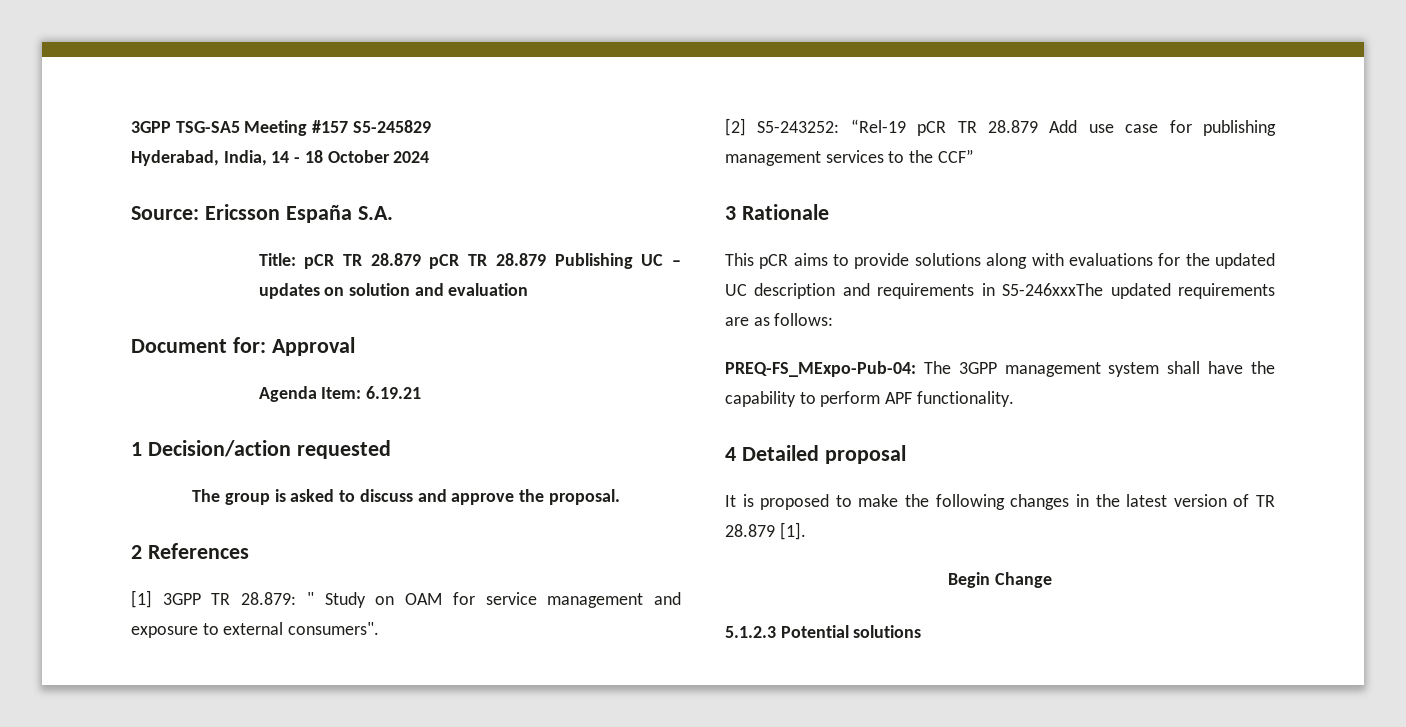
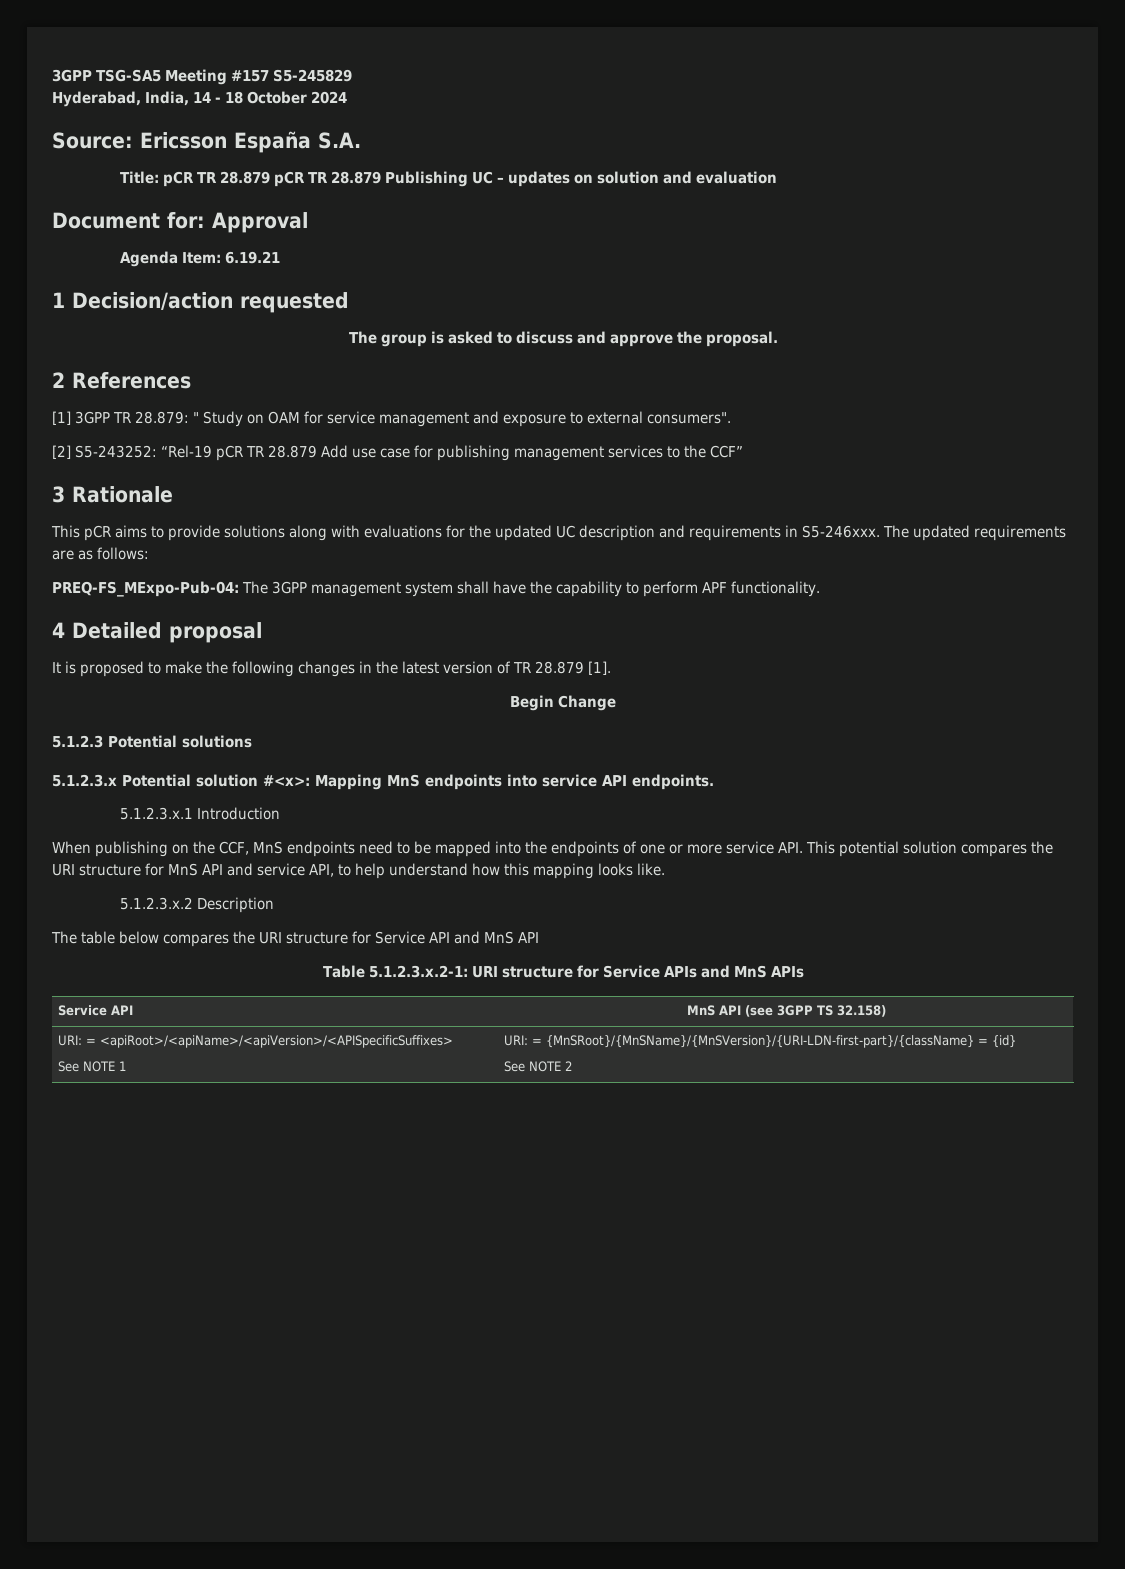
[1002,283,1104,296] S5-246xxxThe -> [802,525,909,538] S5-246xxx. The
(922, 631) none -> [52,774,714,790] [120,807,281,820] [52,841,1053,857] [52,863,665,879] [120,897,275,913] [51,931,539,947] [322,965,804,978] [58,1005,134,1016] [686,1005,886,1017] [58,1035,454,1048] [58,1061,127,1072] [504,1035,1017,1048] [504,1061,573,1072] // 5.1.2.3.x Potential solution #<x>: Mapping MnS endpoints into service API endpoints. // 5.1.2.3.x.1 Introduction // When publishing on the CCF, MnS endpoints need to be mapped into the endpoints of one or more service API. This potential solution compares the URI structure for MnS API and service API, to help understand how this mapping looks like. // 5.1.2.3.x.2 Description // The table below compares the URI structure for Service API and MnS API // Table 5.1.2.3.x.2-1: URI structure for Service APIs and MnS APIs // Service API | MnS API (see 3GPP TS 32.158) // URI: = <apiRoot>/<apiName>/<apiVersion>/<APISpecificSuffixes> // See NOTE 1 | URI: = {MnSRoot}/{MnSName}/{MnSVersion}/{URI-LDN-first-part}/{className} = {id} // See NOTE 2

